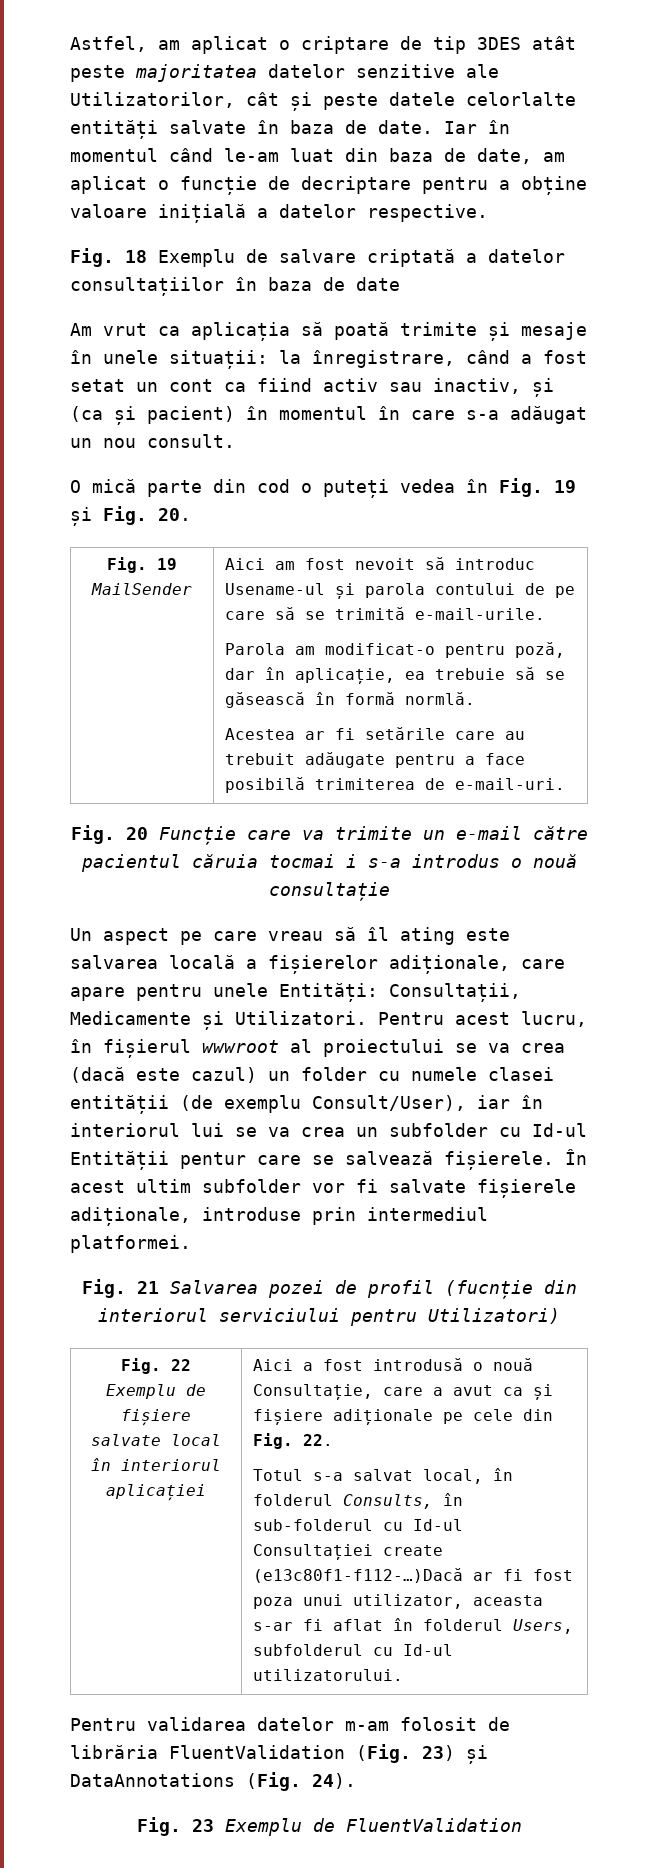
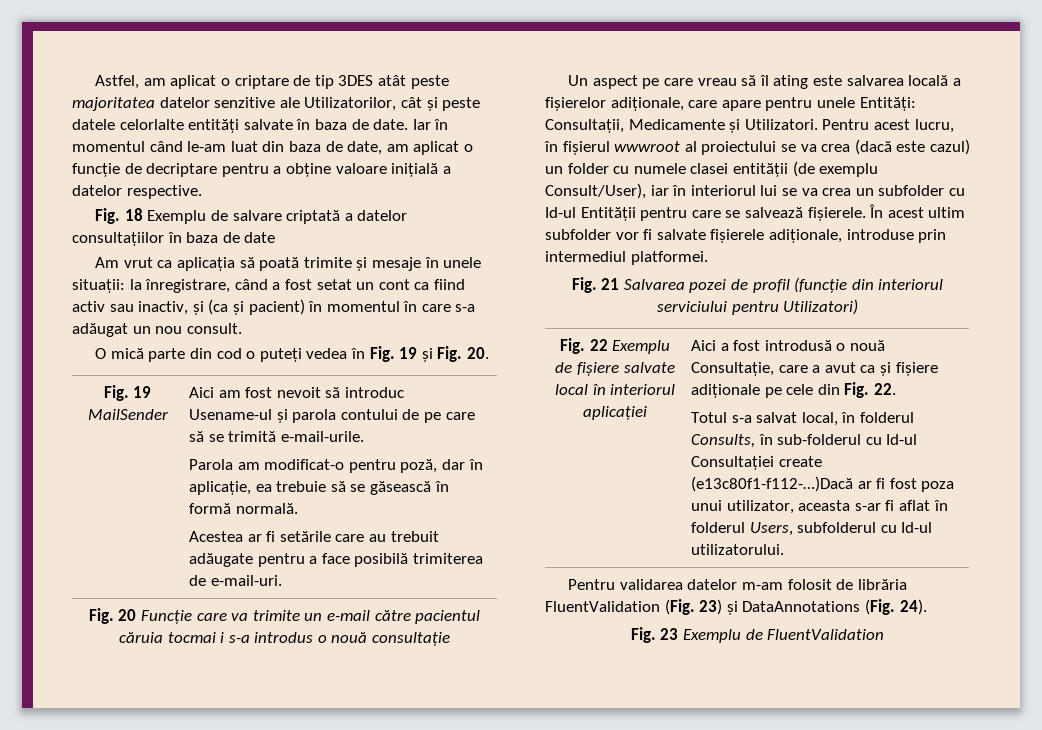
[405,692,476,705] normlă. -> [235,503,298,514] normală.
[180,1152,246,1169] pentur -> [640,207,688,221] pentru
[444,1280,533,1299] (fucnție -> [794,277,848,293] (funcție

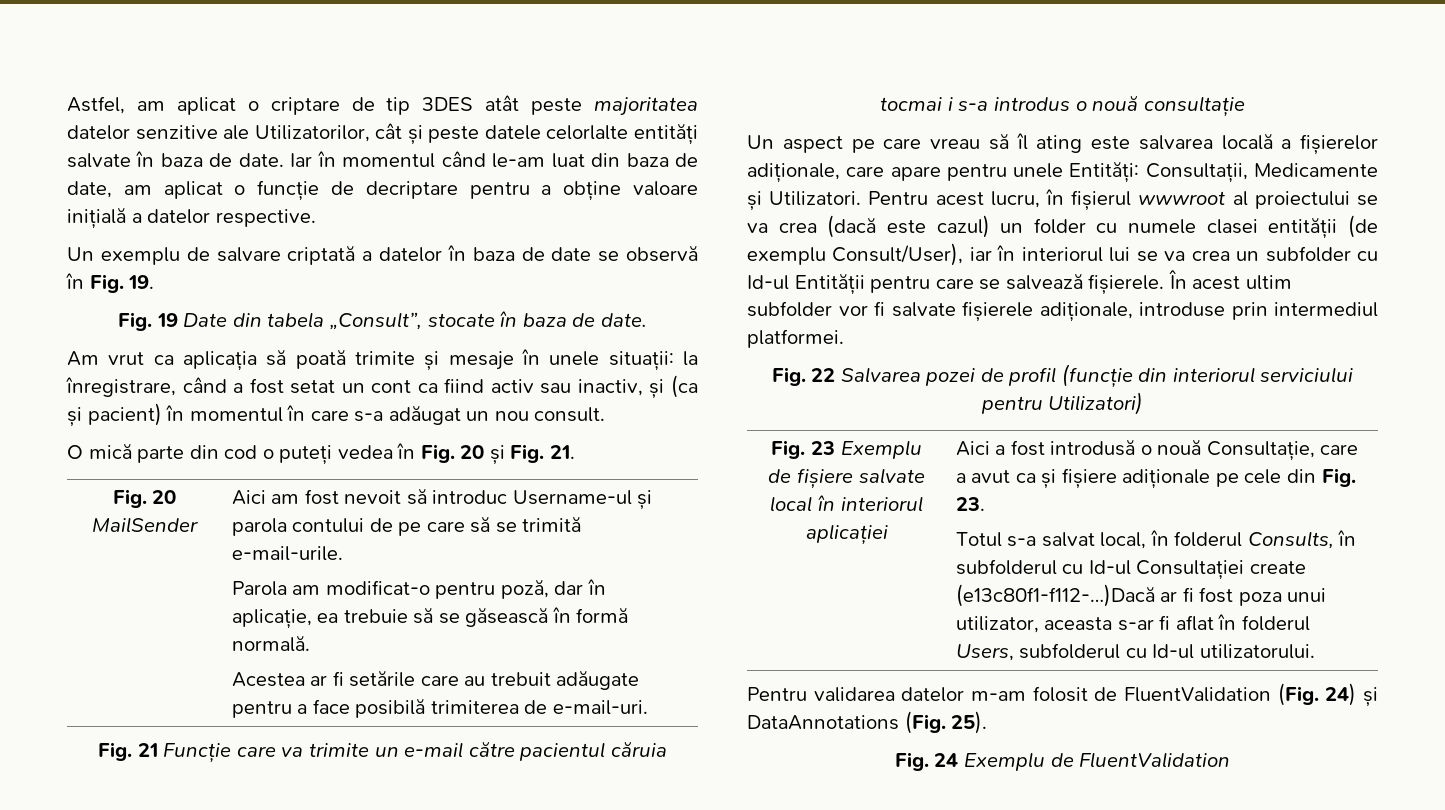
[95,208,207,224] Fig. 18 Exemplu -> [67,247,180,265] Un exemplu
[72,232,164,246] consultațiilor -> (442, 254) none
(276, 237) none -> [598,245,698,262] [66,273,155,293] [118,311,647,331] se observă în Fig. 19. // Fig. 19 Date din tabela „Consult”, stocate în baza de date.
[399,347,418,359] 19 -> [460,445,485,459] 20
[466,347,489,359] [103,385,152,401] 20. // Fig. 19 -> [549,445,575,459] [112,489,177,508] 21. // Fig. 20
[189,409,273,420] Usename-ul -> [512,490,632,505] Username-ul
[118,609,137,621] 20 -> [137,743,158,757] 21
[601,278,620,290] 21 -> [811,368,836,382] 22
[589,339,608,351] 22 -> [811,441,835,455] 23
[873,383,896,395] 22. -> [955,497,985,511] 23.
[777,434,862,445] sub-folderul -> [955,559,1057,575] subfolderul
[857,579,907,590] librăria -> (1118, 694) none
[699,599,723,615] 23) -> [1325,683,1357,706] 24)
[899,599,927,615] [630,627,679,643] 24). // Fig. 23 -> [951,711,988,734] [894,752,959,771] 25). // Fig. 24

